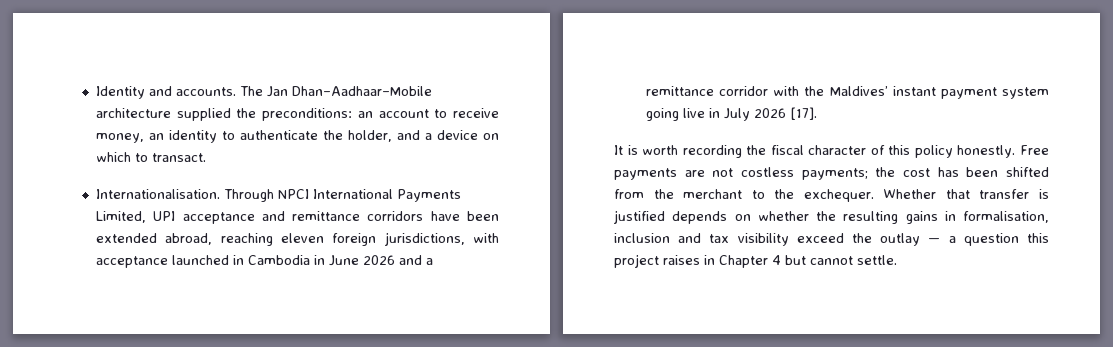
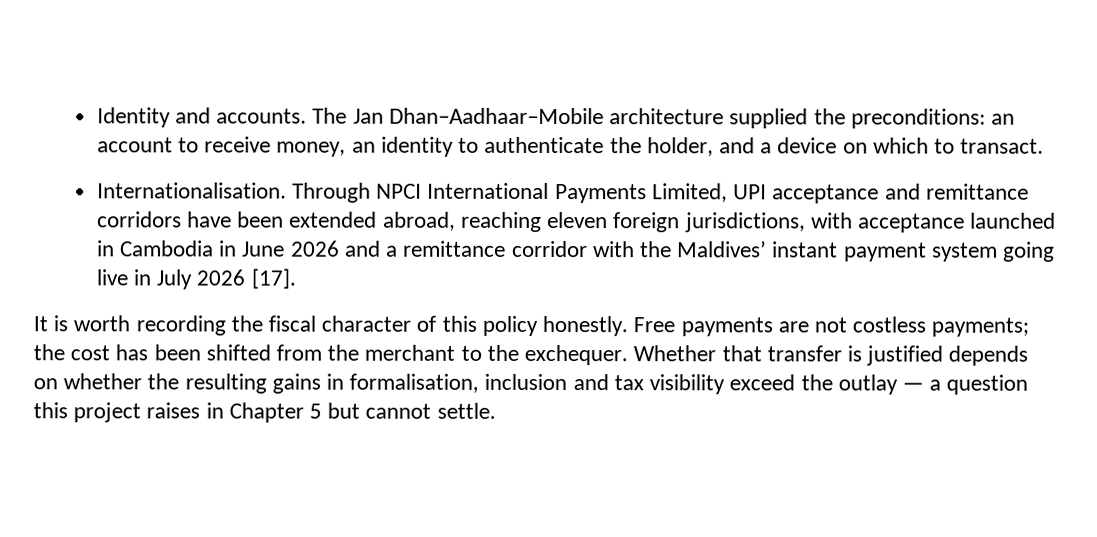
[772,255,781,265] 4 -> [309,403,323,419] 5

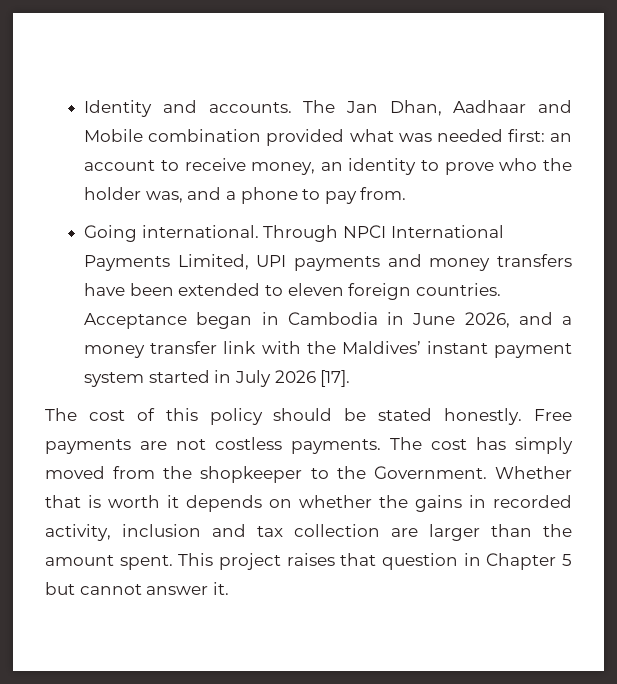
[388,107,986,129] Dhan–Aadhaar–Mobile architecture supplied the preconditions: -> [389,100,572,116] [84,129,545,146] Dhan, Aadhaar and Mobile combination provided what was needed first:
[484,136,1045,157] [96,182,287,199] authenticate the holder, and a device on which to transact. // Internationalisation. -> [444,158,573,175] [84,187,407,204] [84,225,259,242] prove who the holder was, and a phone to pay from. // Going international.
[772,183,1029,204] [96,211,1057,233] acceptance and remittance corridors have been extended abroad, reaching eleven foreign jurisdictions, with acceptance launched -> [294,254,572,271] [84,283,501,300] [84,312,253,329] payments and money transfers have been extended to eleven foreign countries. Acceptance began
[290,240,588,258] 2026 and a remittance corridor -> [464,312,572,328] [84,341,257,358] 2026, and a money transfer link
[1002,241,1055,262] [95,269,128,286] going live -> [148,370,210,383] started
[33,315,538,336] It is worth recording the fiscal character of this policy -> [45,408,433,425] The cost of this policy should be stated
[931,317,1030,337] [33,344,271,361] payments; the cost has been shifted -> [291,437,573,454] [45,466,105,479] payments. The cost has simply moved
[364,344,456,361] merchant -> [200,466,303,483] shopkeeper
[524,344,629,366] exchequer. -> [373,466,487,479] Government.
[766,345,944,366] transfer is justified -> [88,495,179,508] is worth it
[184,373,267,394] resulting -> (408, 501) none
[349,373,480,393] formalisation, -> [493,495,572,508] [45,524,111,541] recorded activity,
[649,374,1029,395] [33,402,201,423] visibility exceed the outlay — a question this project raises -> [294,524,572,541] [45,553,458,570] collection are larger than the amount spent. This project raises that question
[436,402,496,419] settle. -> [146,582,229,595] answer it.

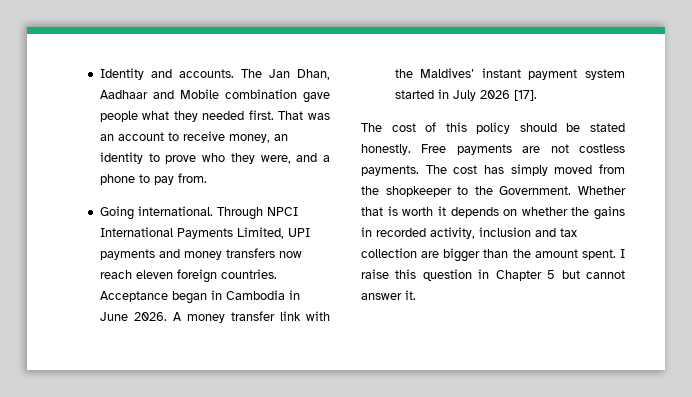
[266,129,545,146] provided what was needed first: -> [302,92,330,103] [99,110,330,122] gave people what they needed first. That was
[543,158,573,171] [84,187,183,203] the holder was, -> [230,153,291,164] they were,
[84,283,284,296] have been extended to -> [278,251,302,258] [99,270,132,279] now reach
[464,312,572,328] 2026, and a -> [133,312,182,321] 2026. A
[429,524,480,541] larger -> [443,248,481,262] bigger
[178,553,377,570] This project raises that -> [620,249,625,258] [361,269,417,279] I raise this

